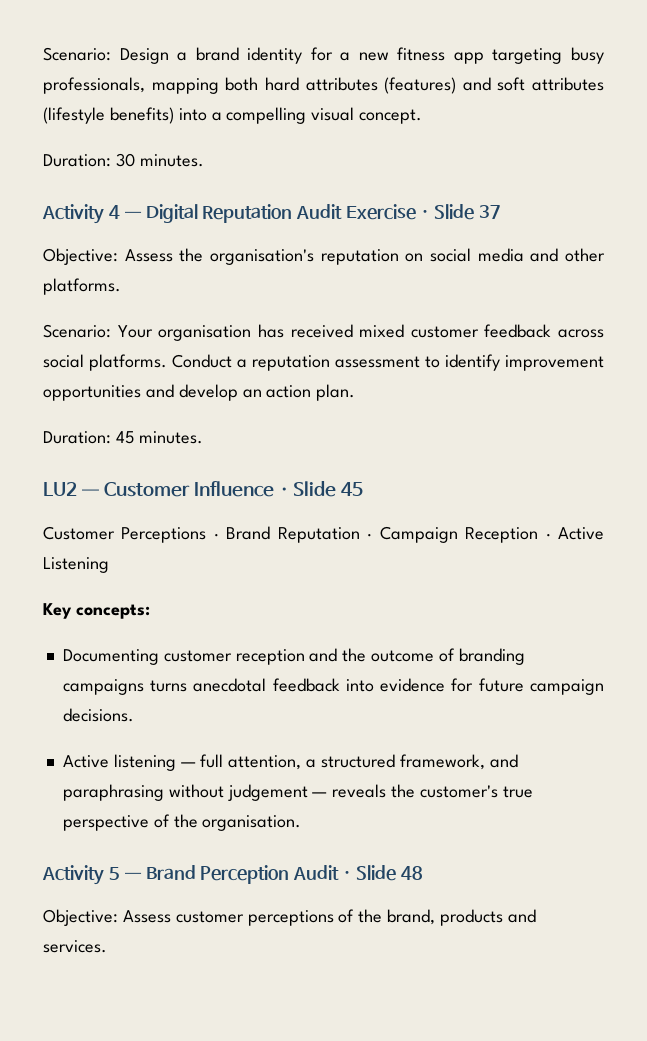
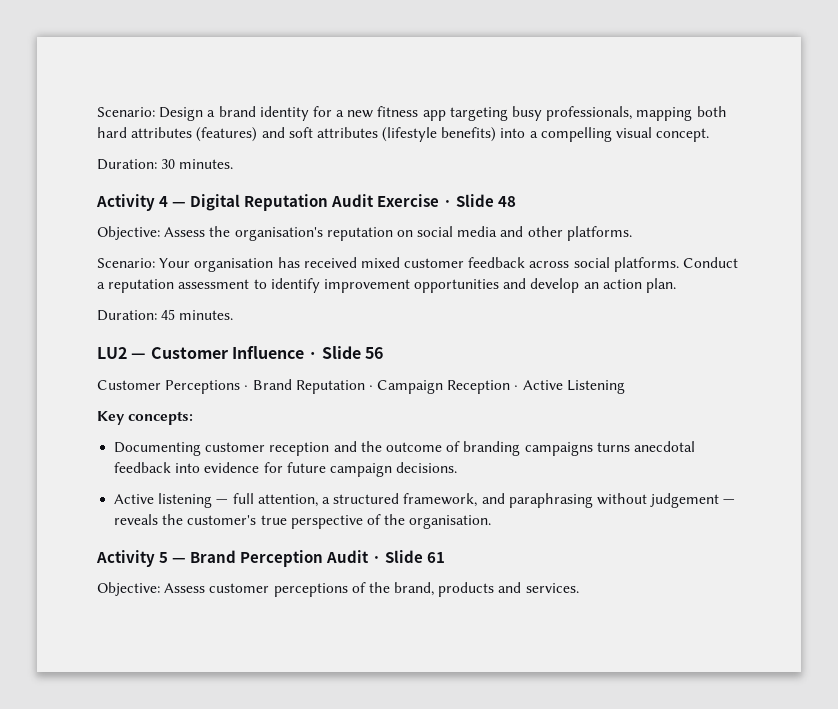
[478,205,501,219] 37 -> [498,196,517,207] 48
[340,482,363,496] 45 -> [364,347,383,359] 56
[400,866,423,880] 48 -> [427,552,446,563] 61

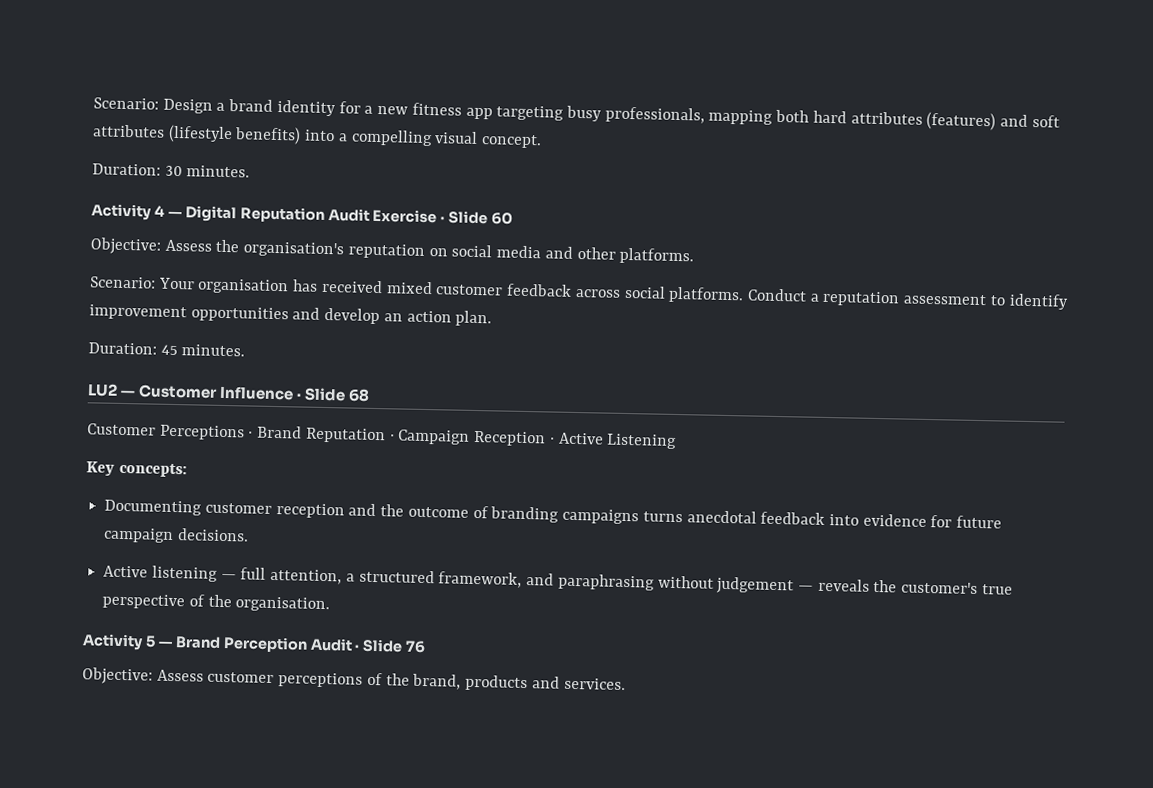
[498,196,517,207] 48 -> [491,212,514,225] 60
[364,347,383,359] 56 -> [348,388,371,402] 68
[427,552,446,563] 61 -> [405,640,427,654] 76

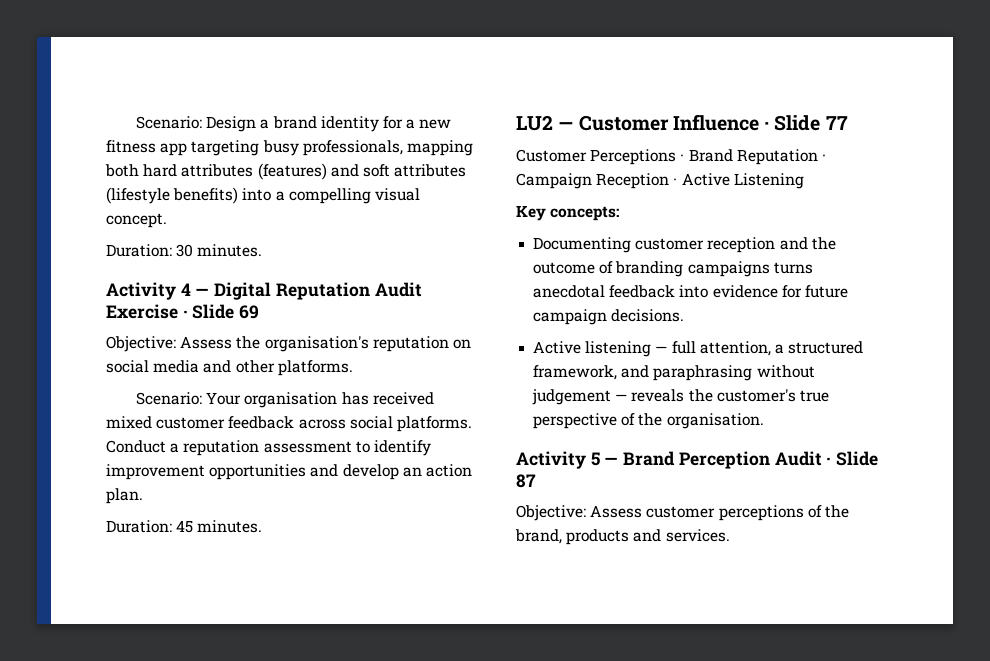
[491,212,514,225] 60 -> [239,305,260,319] 69
[348,388,371,402] 68 -> [825,116,848,130] 77
[405,640,427,654] 76 -> [516,474,536,488] 87

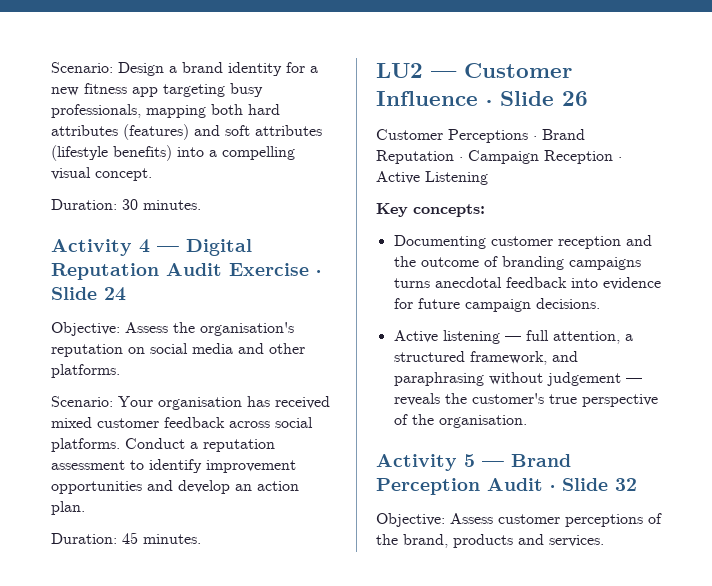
[239,305,260,319] 69 -> [104,287,126,301] 24
[825,116,848,130] 77 -> [562,91,588,106] 26
[516,474,536,488] 87 -> [615,478,637,491] 32

